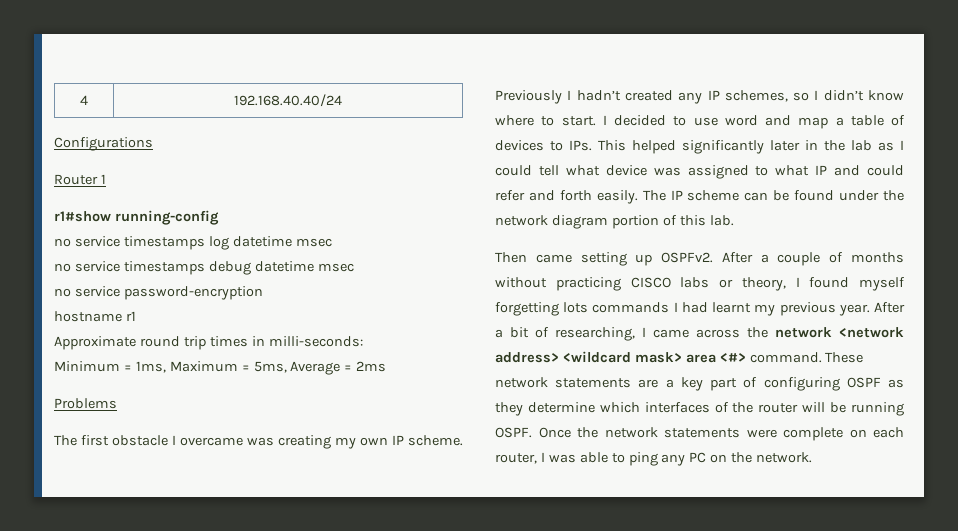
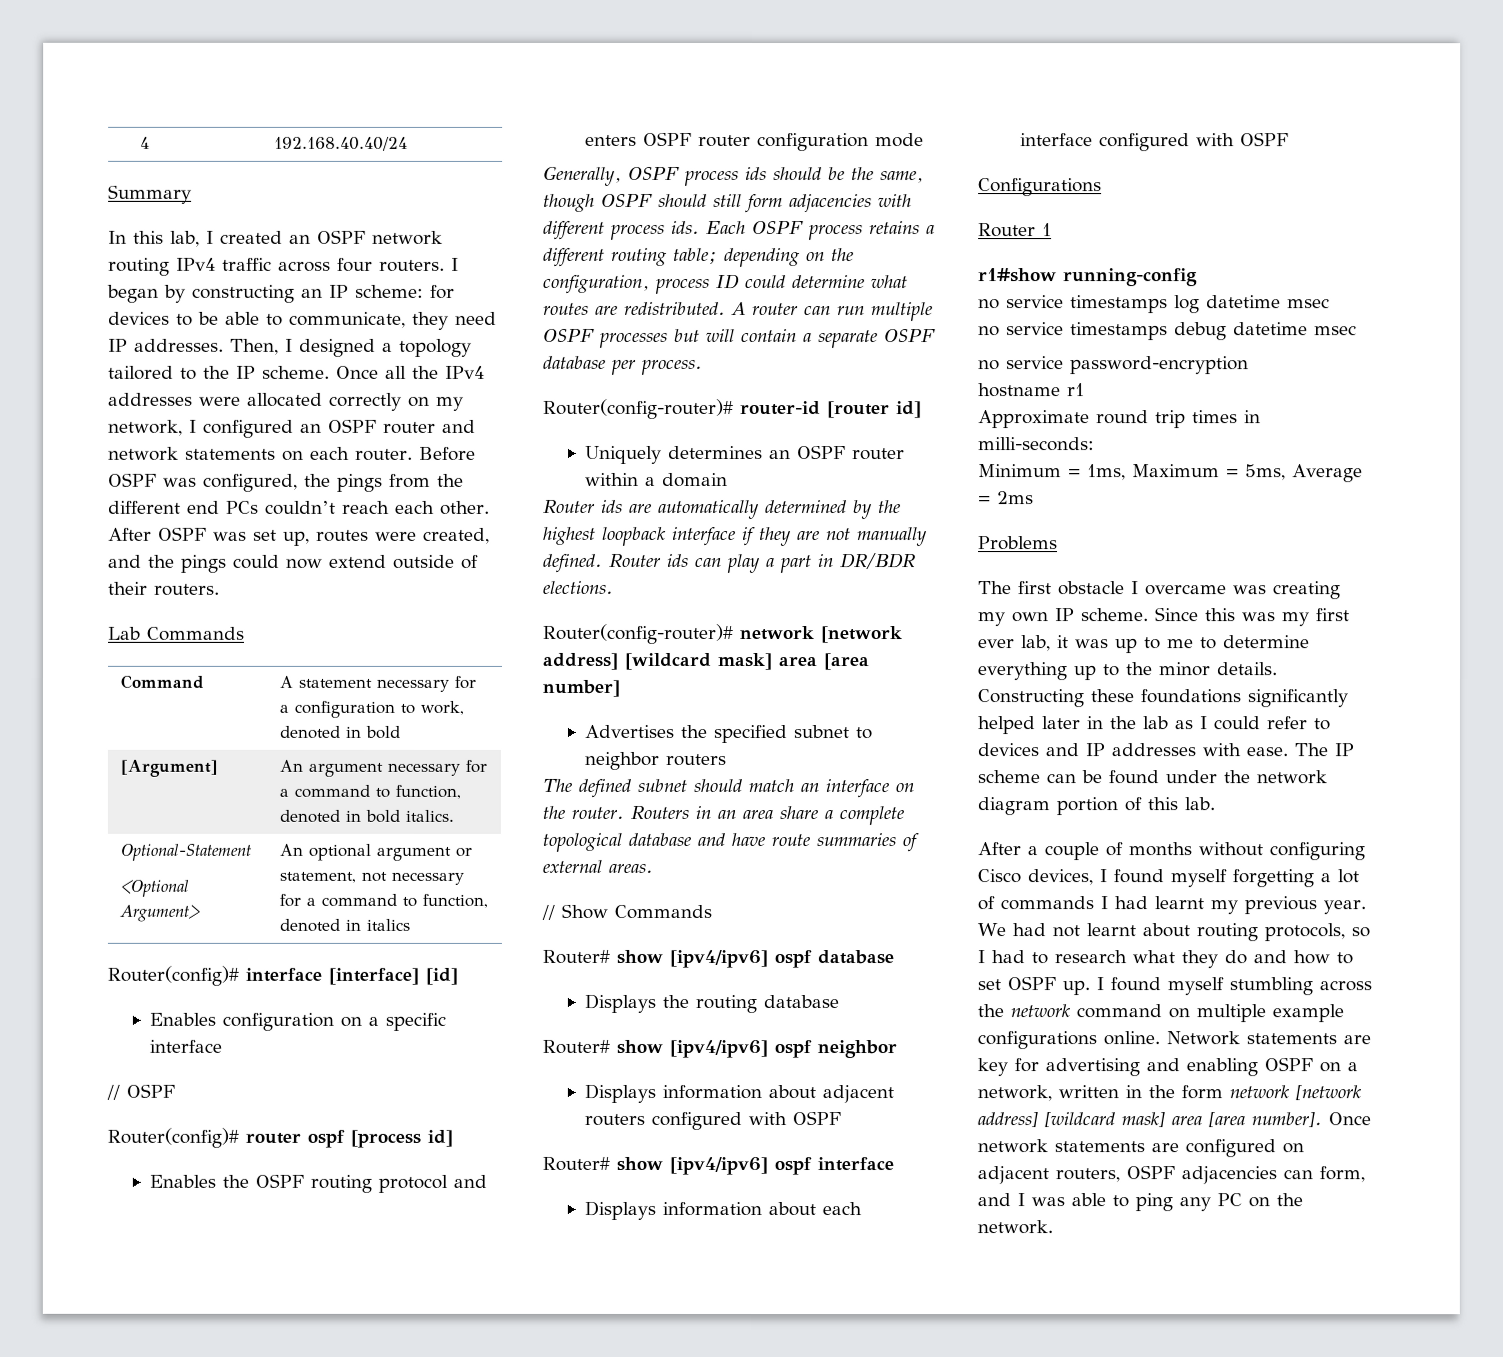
(342, 100) none -> [108,184,192,204] [108,229,443,247] [108,257,459,276] [107,284,455,303] [108,311,497,330] [108,338,472,357] [108,365,485,380] [108,392,464,411] [108,418,476,438] [108,446,476,461] [108,472,464,492] [108,500,490,515] [108,526,490,546] [108,554,479,573] [108,581,220,596] [108,626,245,641] [119,674,205,689] [278,675,477,692] [278,700,464,718] [278,725,400,739] [119,759,218,777] [278,759,487,777] [278,784,461,799] [278,809,454,823] [119,843,252,861] [119,879,189,897] [118,904,200,922] [278,843,472,861] [278,871,464,885] [278,893,488,908] [278,918,410,932] [107,965,458,986] [149,1012,447,1031] [149,1039,223,1053] [106,1083,175,1100] [107,1127,453,1148] [149,1173,488,1193] [585,131,925,152] [543,165,924,186] [543,193,912,214] [543,220,935,241] [543,247,854,268] [543,273,908,294] [543,301,933,322] [543,328,936,349] [543,355,703,375] [543,398,922,419] [585,445,906,464] [585,472,729,487] [543,499,901,520] [543,526,928,547] [543,553,916,574] [543,580,614,594] [543,623,903,644] [543,652,870,671] [542,679,620,697] [584,724,873,744] [584,751,727,770] [542,778,914,799] [542,805,904,826] [542,832,919,853] [542,859,653,873] [541,903,712,920] [542,949,894,969] [584,993,840,1014] [542,1039,897,1059] [584,1083,895,1104] [584,1111,842,1130] [542,1156,894,1176] [584,1200,863,1220] [1020,132,1290,152] // Summary // In this lab, I created an OSPF network routing IPv4 traffic across four routers. I began by constructing an IP scheme: for devices to be able to communicate, they need IP addresses. Then, I designed a topology tailored to the IP scheme. Once all the IPv4 addresses were allocated correctly on my network, I configured an OSPF router and network statements on each router. Before OSPF was configured, the pings from the different end PCs couldn’t reach each other. After OSPF was set up, routes were created, and the pings could now extend outside of their routers. // Lab Commands // Command | A statement necessary for a configuration to work, denoted in bold // [Argument] | An argument necessary for a command to function, denoted in bold italics. // Optional-Statement // <Optional Argument> | An optional argument or statement, not necessary for a command to function, denoted in italics // Router(config)# interface [interface] [id] // Enables configuration on a specific interface // // OSPF // Router(config)# router ospf [process id] // Enables the OSPF routing protocol and enters OSPF router configuration mode // Generally, OSPF process ids should be the same, though OSPF should still form adjacencies with different process ids. Each OSPF process retains a different routing table; depending on the configuration, process ID could determine what routes are redistributed. A router can run multiple OSPF processes but will contain a separate OSPF database per process. // Router(config-router)# router-id [router id] // Uniquely determines an OSPF router within a domain // Router ids are automatically determined by the highest loopback interface if they are not manually defined. Router ids can play a part in DR/BDR elections. // Router(config-router)# network [network address] [wildcard mask] area [area number] // Advertises the specified subnet to neighbor routers // The defined subnet should match an interface on the router. Routers in an area share a complete topological database and have route summaries of external areas. // // Show Commands // Router# show [ipv4/ipv6] ospf database // Displays the routing database // Router# show [ipv4/ipv6] ospf neighbor // Displays information about adjacent routers configured with OSPF // Router# show [ipv4/ipv6] ospf interface // Displays information about each interface configured with OSPF
[495,90,905,104] [495,115,905,129] [495,140,764,154] Previously I hadn’t created any IP schemes, so I didn’t know where to start. I decided to use word and map a table of devices to IPs. This helped significantly -> [1155,607,1350,627] [978,635,1310,654] [977,662,1278,681] [977,689,1348,708] [977,716,1035,735] Since this was my first ever lab, it was up to me to determine everything up to the minor details. Constructing these foundations significantly helped
[538,165,904,179] [495,190,638,204] tell what device was assigned to what IP and could refer and forth easily. -> [1266,716,1330,731] [977,743,1288,757] refer to devices and IP addresses with ease.
[495,252,714,266] Then came setting up OSPFv2. -> (1215, 804) none
[555,277,786,291] practicing CISCO labs or theory, -> [1269,842,1365,861] [977,869,1093,886] configuring Cisco devices,
[563,302,589,313] lots -> [1320,869,1359,884] [977,896,995,911] a lot of
[874,302,905,313] [495,327,904,341] [495,351,864,363] [495,377,904,391] [495,402,905,416] [495,427,904,441] [495,453,537,464] After a bit of researching, I came across the network <network address> <wildcard mask> area <#> command. These network statements are a key part of configuring OSPF as they determine which interfaces of the router will be running OSPF. Once the network statements were complete on each router, -> [977,923,1370,942] [977,950,1353,969] [977,976,1372,996] [977,1004,1344,1023] [977,1031,1371,1050] [977,1057,1358,1077] [977,1084,1362,1102] [977,1111,1371,1128] [977,1139,1304,1158] [977,1165,1365,1185] [977,1193,1011,1207] We had not learnt about routing protocols, so I had to research what they do and how to set OSPF up. I found myself stumbling across the network command on multiple example configurations online. Network statements are key for advertising and enabling OSPF on a network, written in the form network [network address] [wildcard mask] area [area number]. Once network statements are configured on adjacent routers, OSPF adjacencies can form, and

